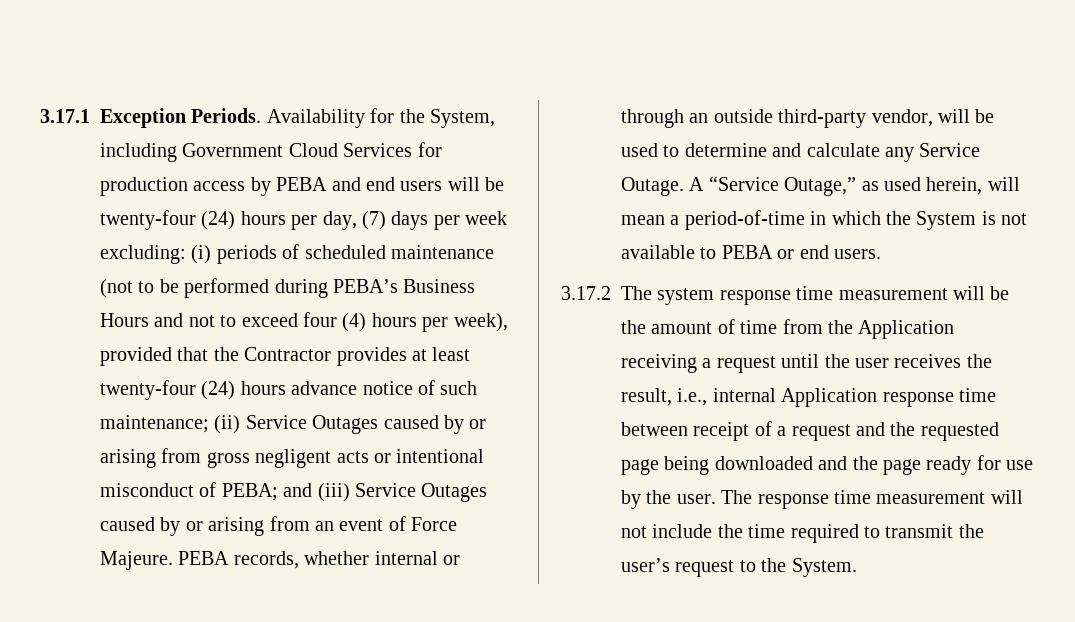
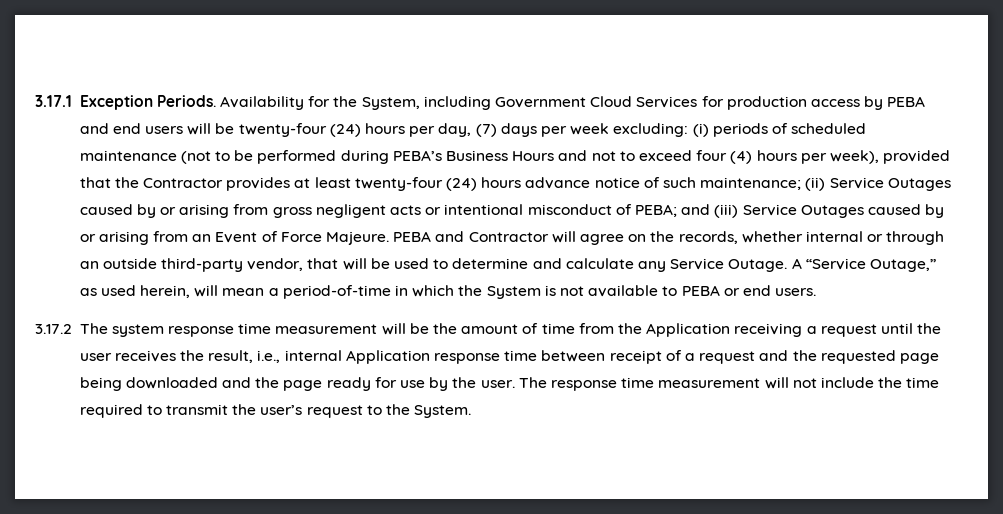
[339,519,384,531] event -> [215,232,258,243] Event
(230, 558) none -> [435,231,675,245] and Contractor will agree on the
(933, 118) none -> [307,258,339,269] that

